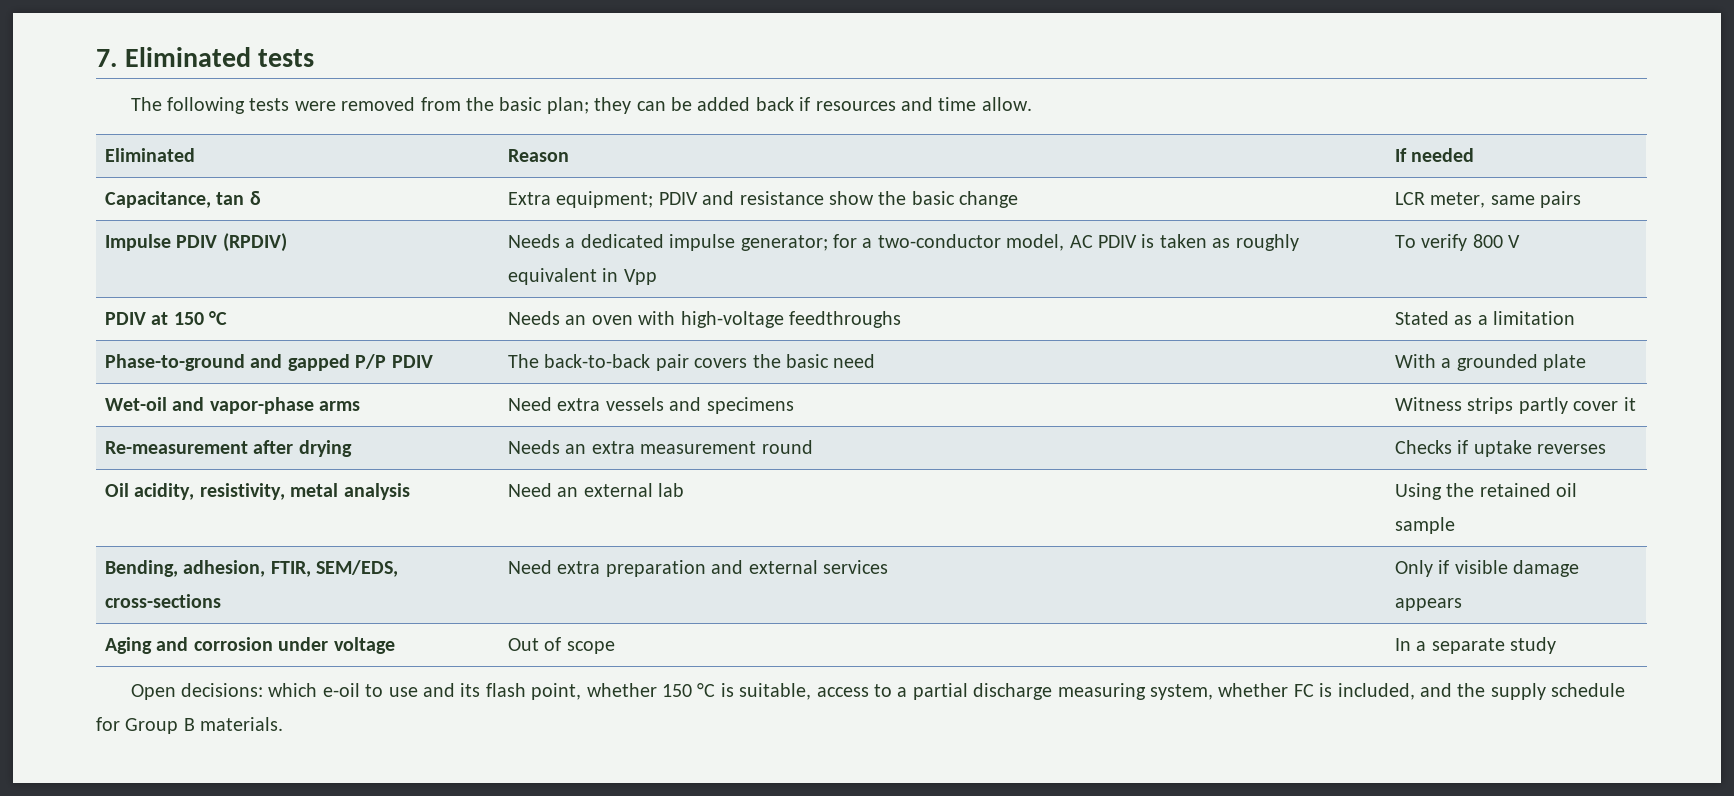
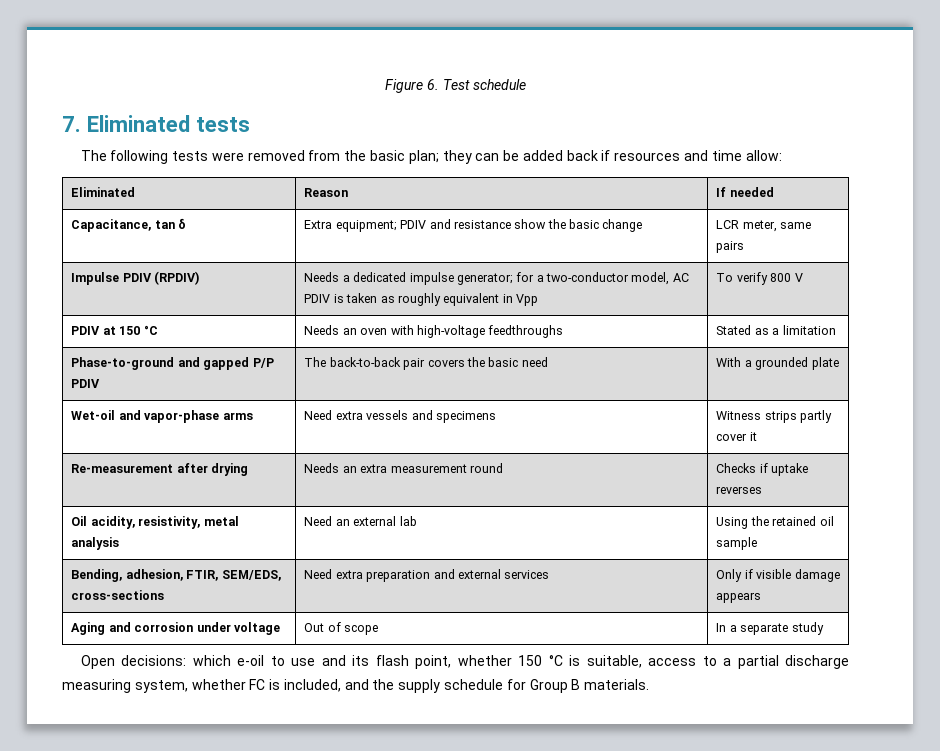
(96, 58) none -> [385,79,526,93] Figure 6. Test schedule //
[981,97,1032,111] allow. -> [745,150,782,161] allow:

